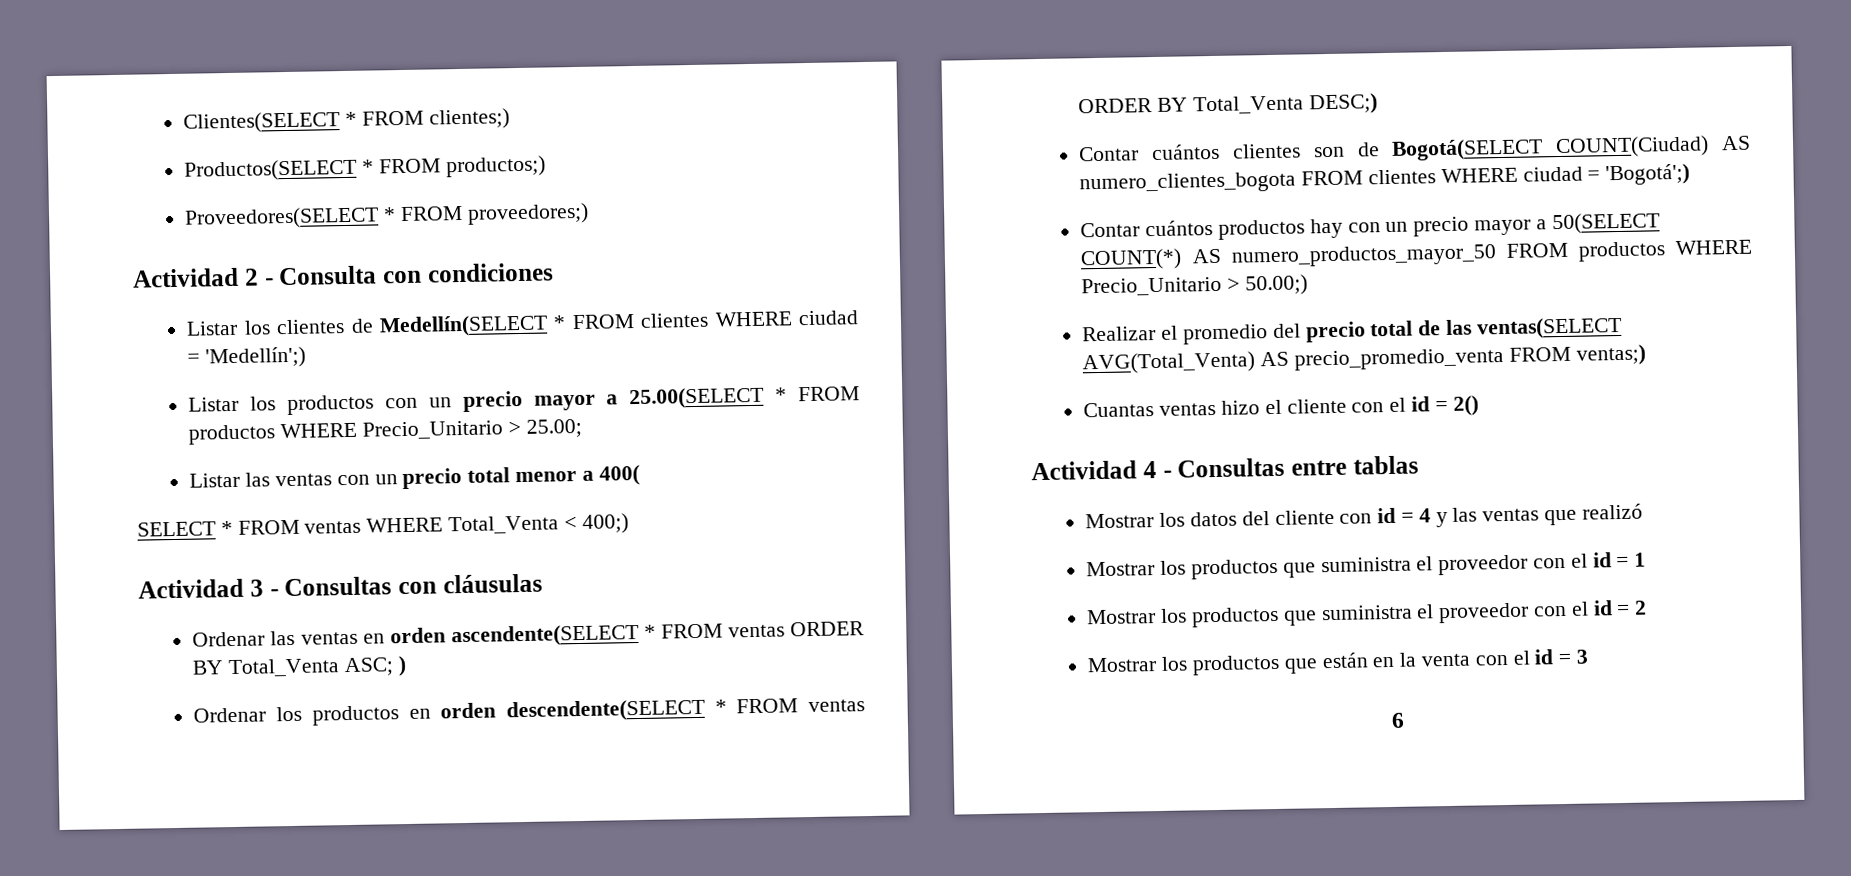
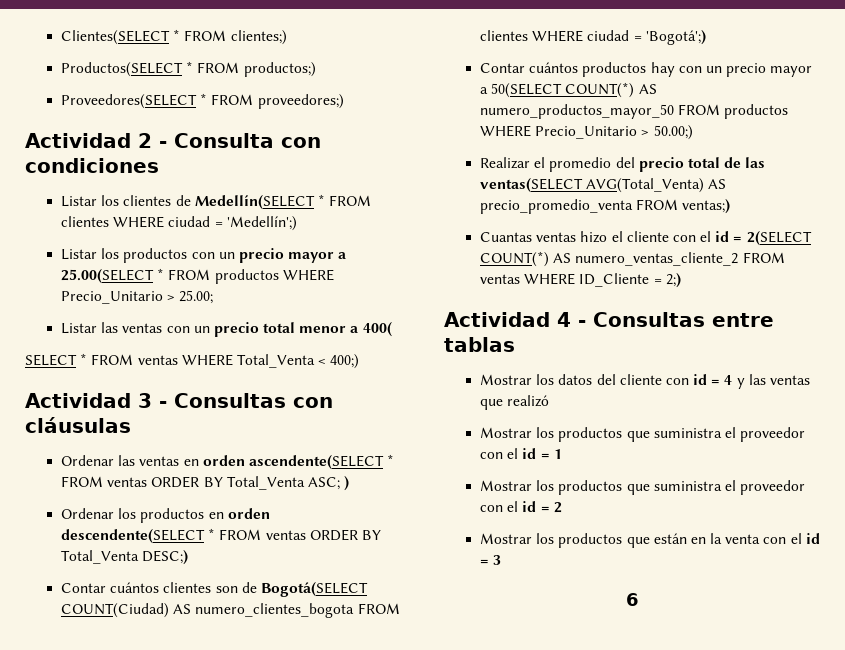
[1452,395,1479,416] 2() -> [746,231,812,246] [480,251,785,267] [480,273,681,288] 2(SELECT COUNT(*) AS numero_ventas_cliente_2 FROM ventas WHERE ID_Cliente = 2;)

